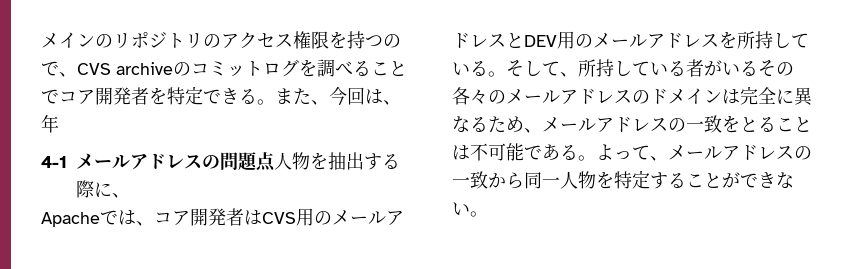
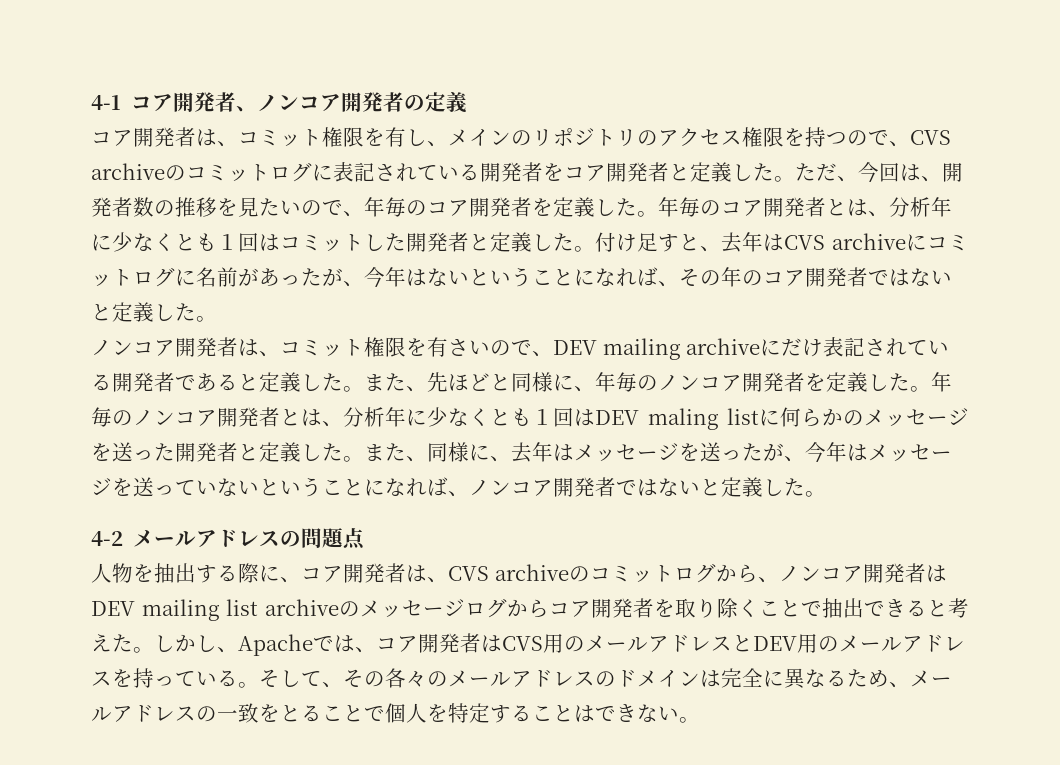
(41, 40) none -> [91,91,468,113] [91,127,448,147] 4-1コア開発者、ノンコア開発者の定義 // コア開発者は、コミット権限を有し、
[299,59,407,77] [41,86,401,106] [41,114,59,133] [41,156,67,168] を調べることでコア開発者を特定できる。また、今回は、年 // 4-1 -> [312,162,963,183] [91,197,952,217] [91,232,969,253] [91,267,952,288] [91,302,217,322] [91,337,950,360] [91,372,952,392] [91,407,969,430] [91,442,952,463] [91,477,826,497] [91,531,123,546] に表記されている開発者をコア開発者と定義した。ただ、今回は、開発者数の推移を見たいので、年毎のコア開発者を定義した。年毎のコア開発者とは、分析年に少なくとも１回はコミットした開発者と定義した。付け足すと、去年はCVS archiveにコミットログに名前があったが、今年はないということになれば、その年のコア開発者ではないと定義した。 // ノンコア開発者は、コミット権限を有さいので、DEV mailing archiveにだけ表記されている開発者であると定義した。また、先ほどと同様に、年毎のノンコア開発者を定義した。年毎のノンコア開発者とは、分析年に少なくとも１回はDEV maling listに何らかのメッセージを送った開発者と定義した。また、同様に、去年はメッセージを送ったが、今年はメッセージを送っていないということになれば、ノンコア開発者ではないと定義した。 // 4-2
(276, 162) none -> (366, 539) //
(130, 195) // -> [301,563,947,583] [91,598,969,621] [91,634,238,653] コア開発者は、CVS archiveのコミットログから、ノンコア開発者はDEV mailing list archiveのメッセージログからコア開発者を取り除くことで抽出できると考えた。しかし、
[737,31,791,49] 所持し -> [133,668,175,688] 持っ
[578,59,758,77] 所持している者がいる -> (343, 685) none
[452,143,812,161] [452,171,596,189] は不可能である。よって、メールアドレスの一致から同一人物 -> [364,703,427,723] で個人
[722,172,740,188] が -> [574,705,595,722] は

